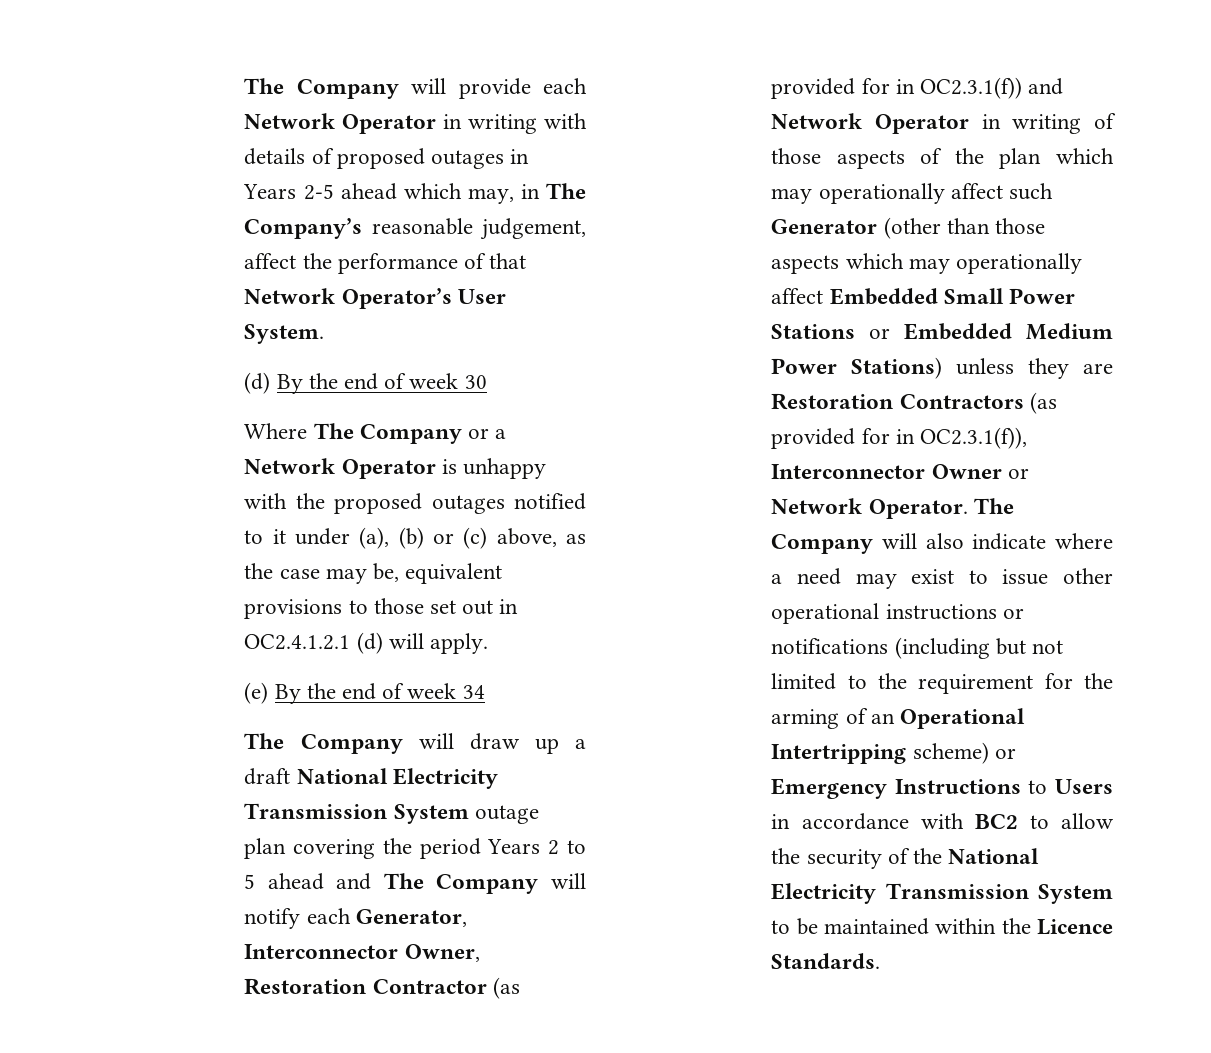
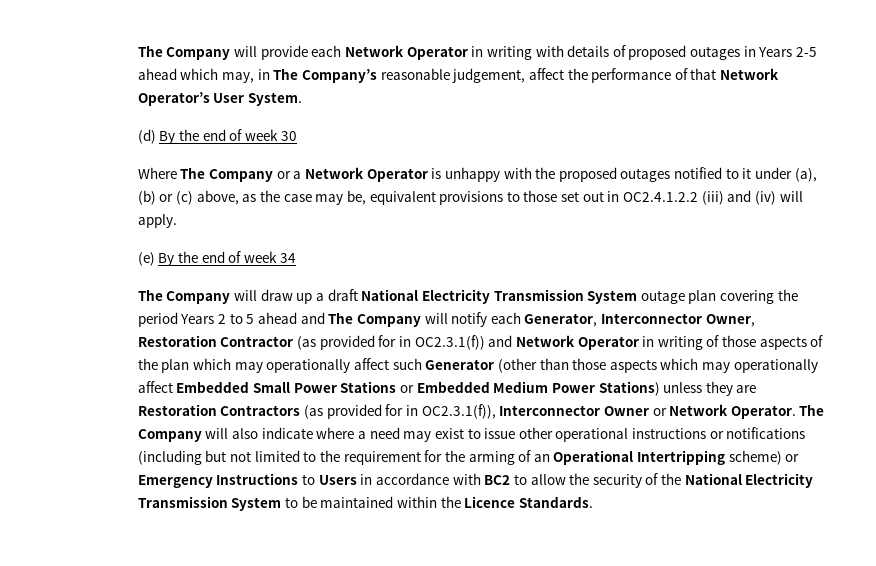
[244,632,383,654] OC2.4.1.2.1 (d) -> [623,190,776,205] OC2.4.1.2.2 (iii) and (iv)

